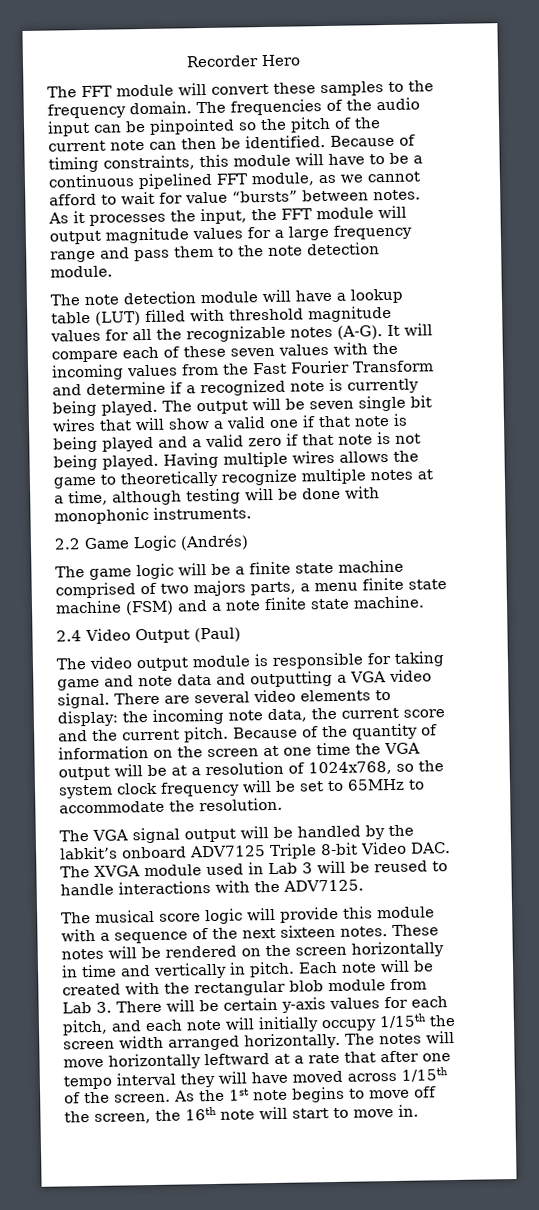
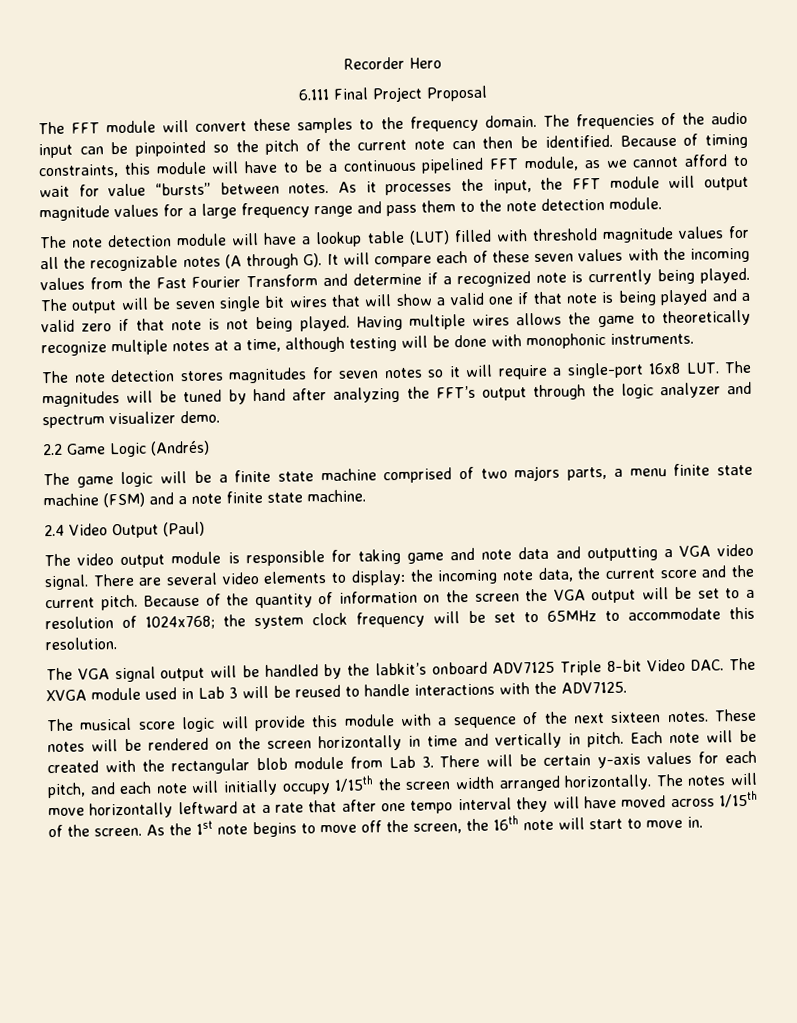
(301, 60) none -> [297,85,488,103] // 6.111 Final Project Proposal
[337,325,383,340] (A-G). -> [224,253,323,270] (A through G).
(252, 513) none -> [41,360,752,384] [42,381,753,408] [42,410,220,429] // The note detection stores magnitudes for seven notes so it will require a single-port 16x8 LUT. The magnitudes will be tuned by hand after analyzing the FFT’s output through the logic analyzer and spectrum visualizer demo.
[263,742,351,757] at one time -> (520, 597) none
[171,765,187,776] at -> [697,588,741,599] set to
[308,760,414,776] 1024x768, so -> [145,615,215,630] 1024x768;
[169,800,195,812] the -> [729,606,755,620] this

